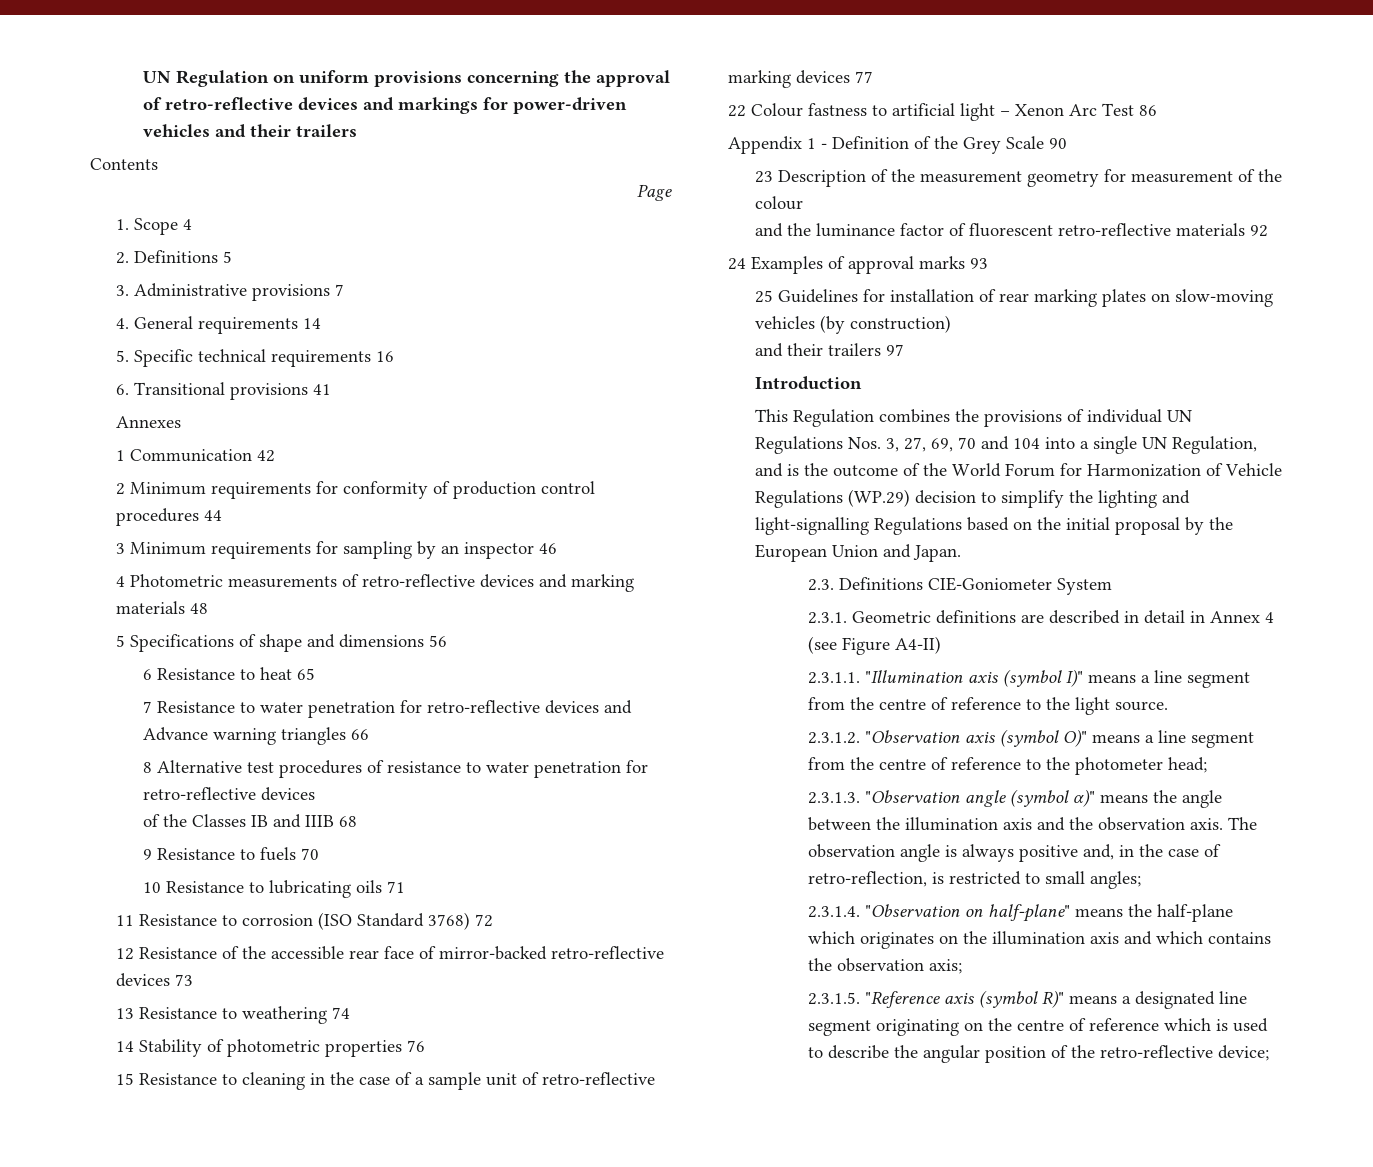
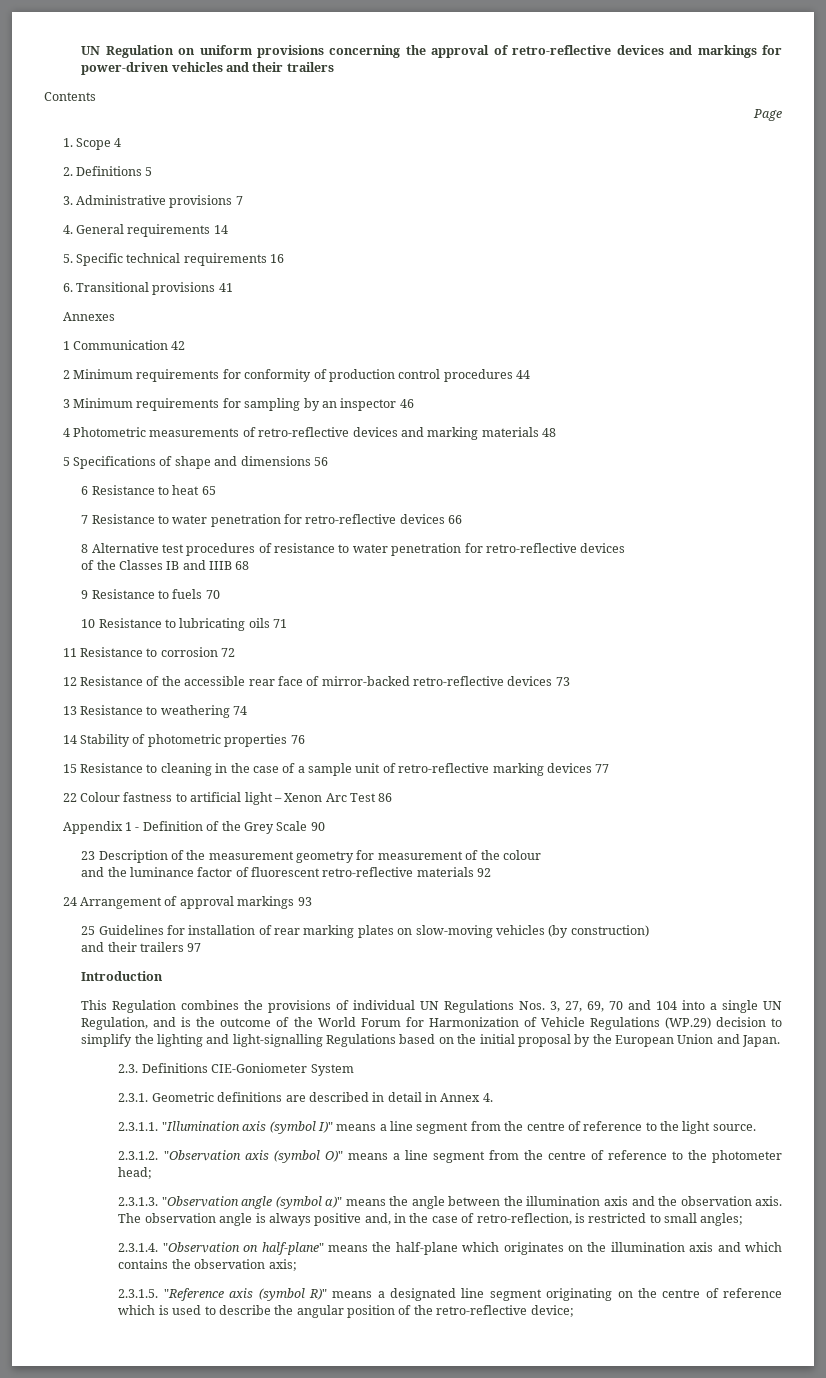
[603,700,632,714] [142,727,346,745] and Advance warning triangles -> (445, 519) none
[318,912,471,930] (ISO Standard 3768) -> (218, 652) none
[751,256,824,274] Examples -> [79,897,162,909] Arrangement
[919,256,966,269] marks -> [237,896,295,909] markings
[1264,612,1274,623] [807,636,941,655] 4 (see Figure A4-II) -> [482,1093,493,1102] 4.

